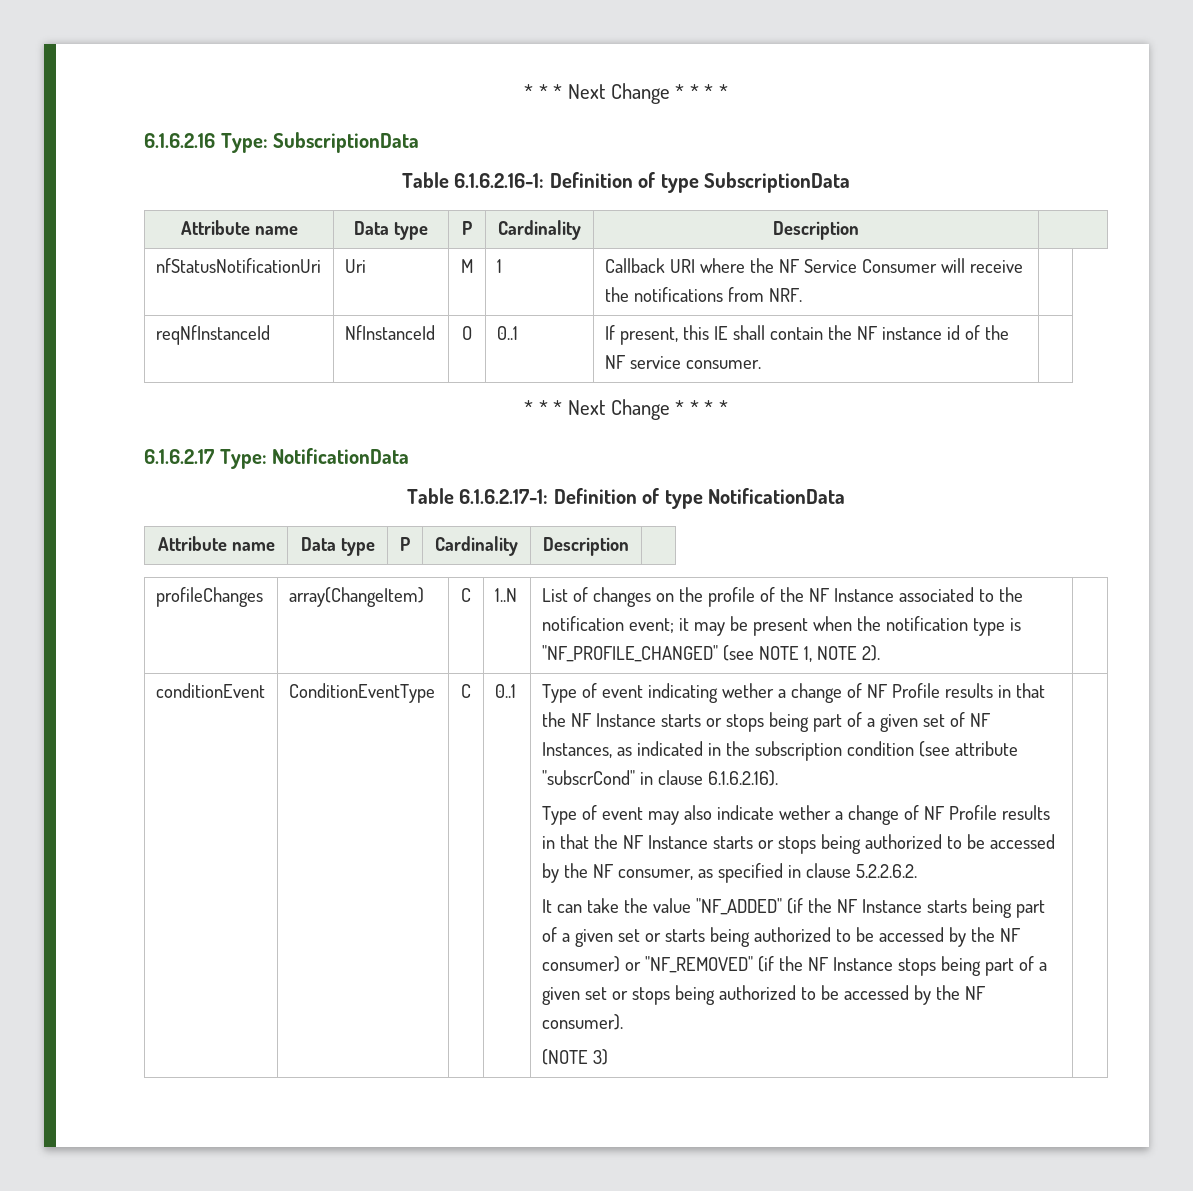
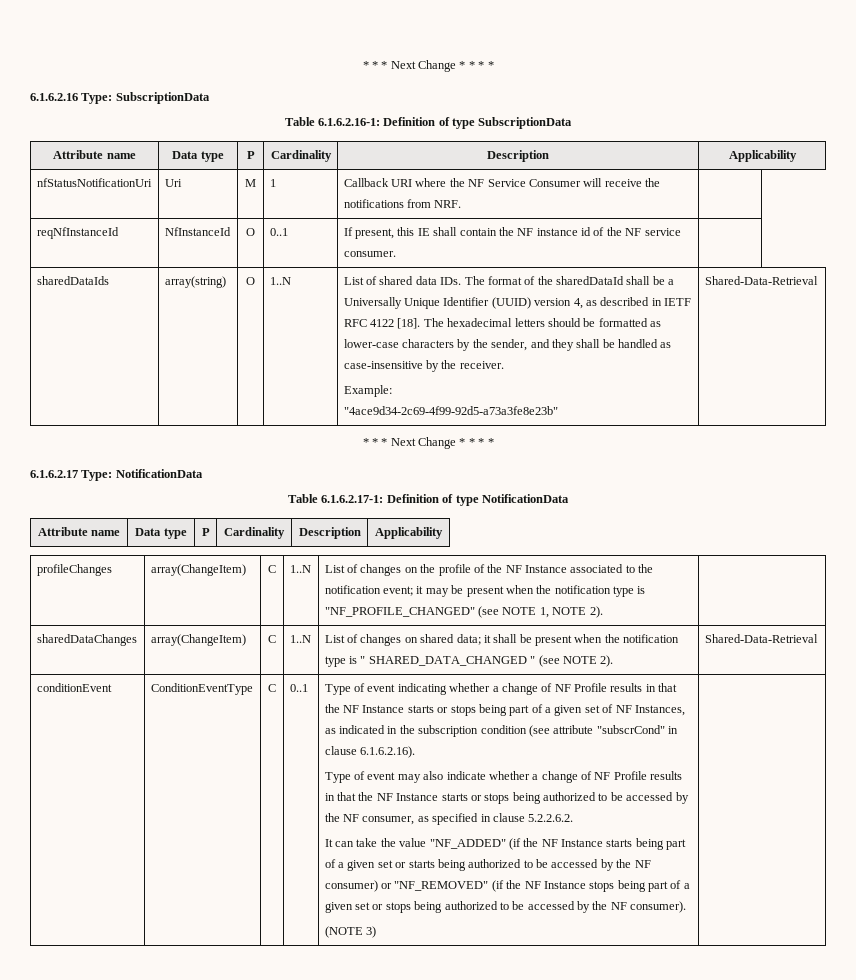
(859, 230) none -> [728,150,797,162] Applicability
(761, 364) none -> [36,276,109,285] [164,276,226,288] [246,277,255,285] [269,277,291,285] [343,276,675,285] [343,297,692,309] [343,318,662,329] [343,339,672,351] [343,360,504,372] [343,385,392,397] [343,406,558,415] [704,276,818,285] // sharedDataIds | array(string) | O | 1..N | List of shared data IDs. The format of the sharedDataId shall be a Universally Unique Identifier (UUID) version 4, as described in IETF RFC 4122 [18]. The hexadecimal letters should be formatted as lower-case characters by the sender, and they shall be handled as case-insensitive by the receiver. // Example: // "4ace9d34-2c69-4f99-92d5-a73a3fe8e23b" | Shared-Data-Retrieval
(629, 546) none -> [375,527,443,539] Applicability
(880, 653) none -> [36,634,137,646] [150,634,246,646] [268,635,276,643] [289,635,311,643] [324,634,680,646] [324,655,614,667] [704,634,818,643] // sharedDataChanges | array(ChangeItem) | C | 1..N | List of changes on shared data; it shall be present when the notification type is " SHARED_DATA_CHANGED " (see NOTE 2). | Shared-Data-Retrieval
[721,683,774,698] wether -> [449,683,491,692] whether
[778,805,831,820] wether -> [488,771,530,780] whether

